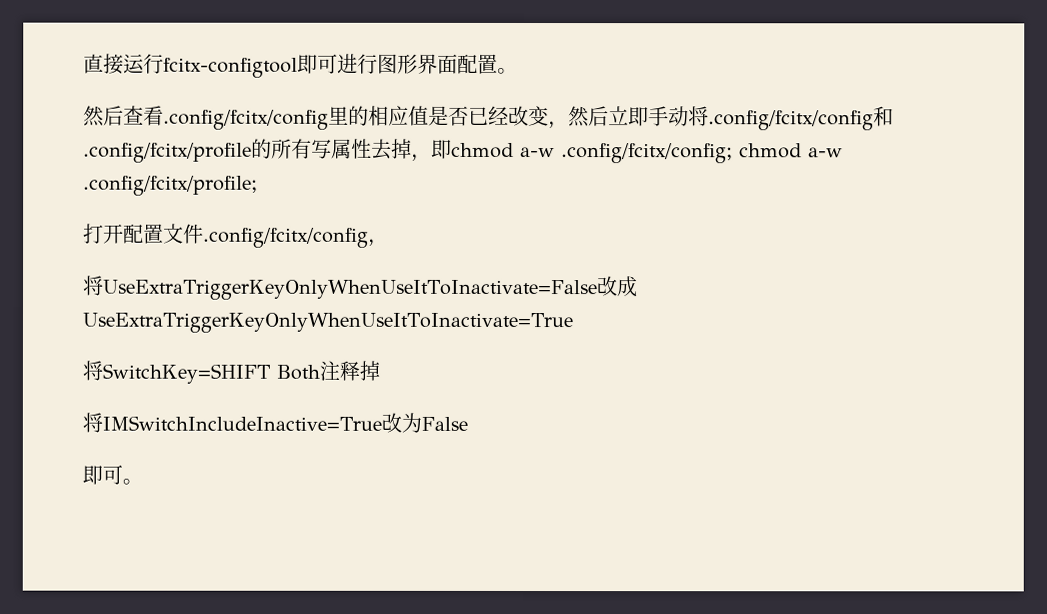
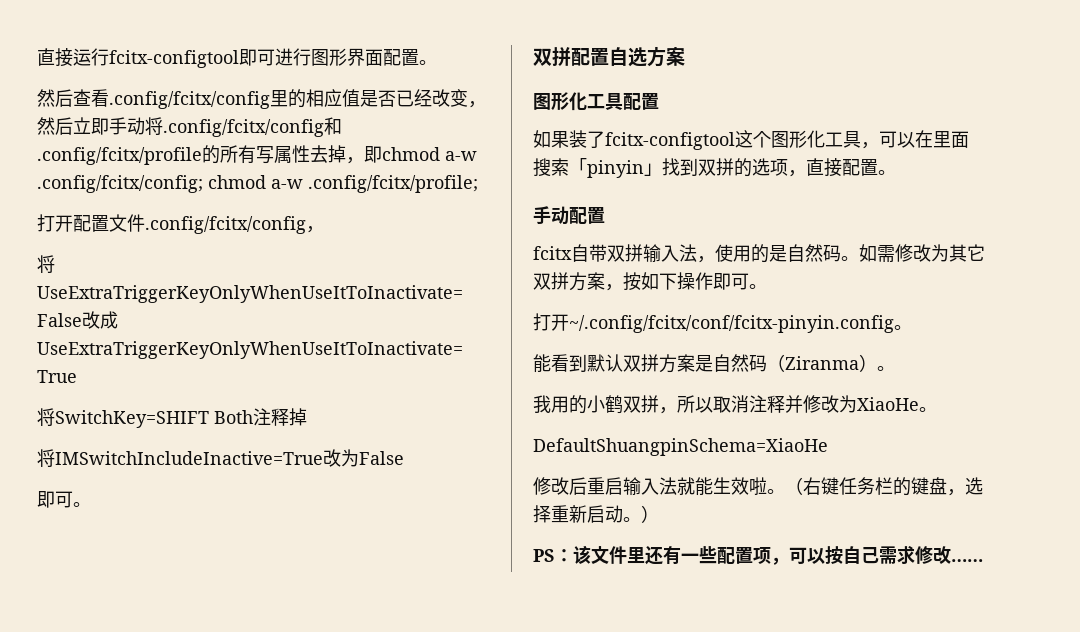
(143, 481) none -> [533,46,685,67] [533,92,659,111] [533,130,969,150] [533,158,896,178] [533,206,605,225] [533,244,985,263] [533,272,767,291] [533,313,912,333] [533,354,895,373] [533,395,937,414] [533,438,828,456] [533,477,983,496] [533,505,659,523] [533,545,983,565] // 双拼配置自选方案 // 图形化工具配置 // 如果装了fcitx-configtool这个图形化工具，可以在里面搜索「pinyin」找到双拼的选项，直接配置。 // 手动配置 // fcitx自带双拼输入法，使用的是自然码。如需修改为其它双拼方案，按如下操作即可。 // 打开~/.config/fcitx/conf/fcitx-pinyin.config。 // 能看到默认双拼方案是自然码（Ziranma）。 // 我用的小鹤双拼，所以取消注释并修改为XiaoHe。 // DefaultShuangpinSchema=XiaoHe // 修改后重启输入法就能生效啦。（右键任务栏的键盘，选择重新启动。） // PS：该文件里还有一些配置项，可以按自己需求修改……

